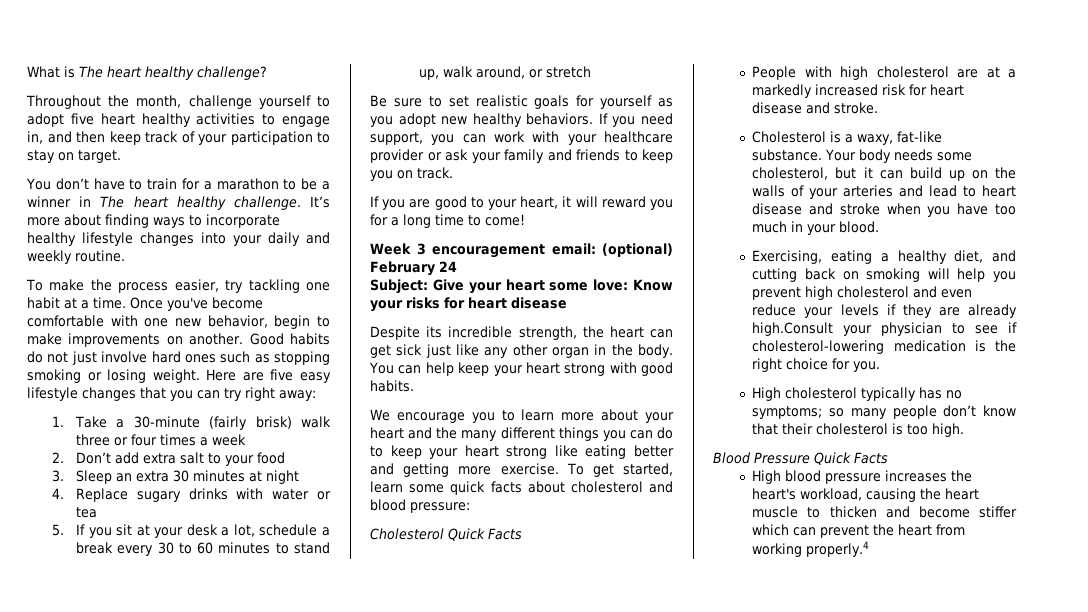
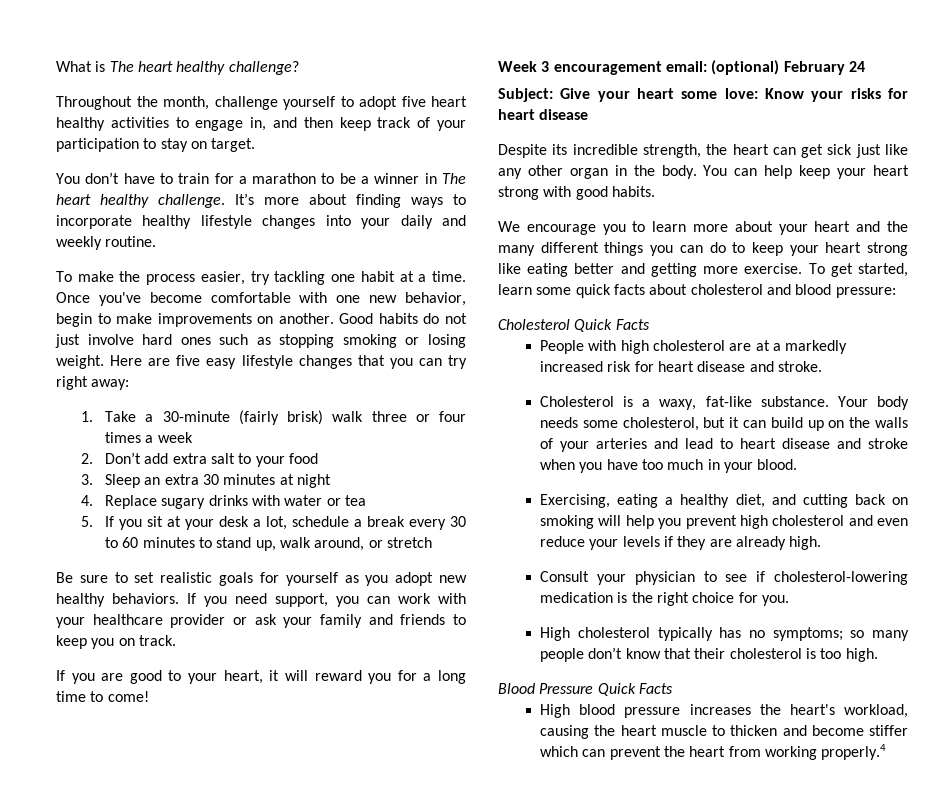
[752,322,834,336] high.Consult -> [789,536,822,550] [540,571,590,582] high. // Consult

